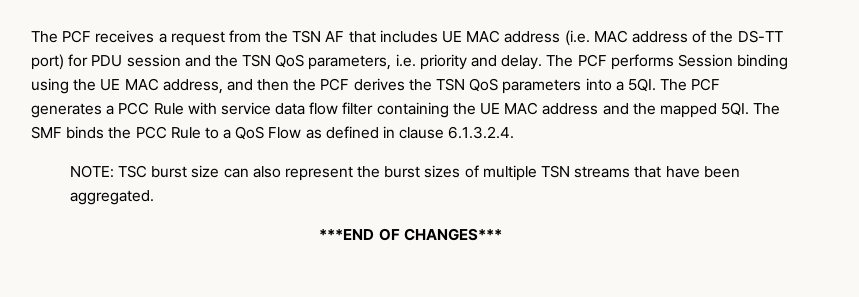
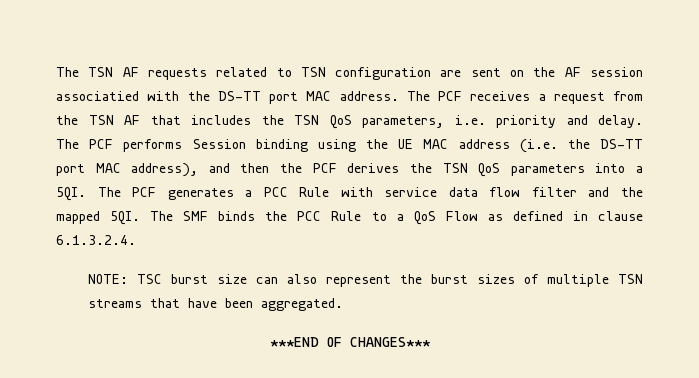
[31,31,58,43] The -> [56,67,644,80] [56,91,430,104] The TSN AF requests related to TSN configuration are sent on the AF session associatied with the DS-TT port MAC address. The
[442,30,783,46] [31,54,211,70] UE MAC address (i.e. MAC address of the DS-TT port) for PDU session and -> (251, 120) none
[162,79,223,94] address, -> [458,139,644,153] [56,163,199,177] address (i.e. the DS-TT port MAC address),
[376,102,599,118] containing the UE MAC address -> (577, 192) none

